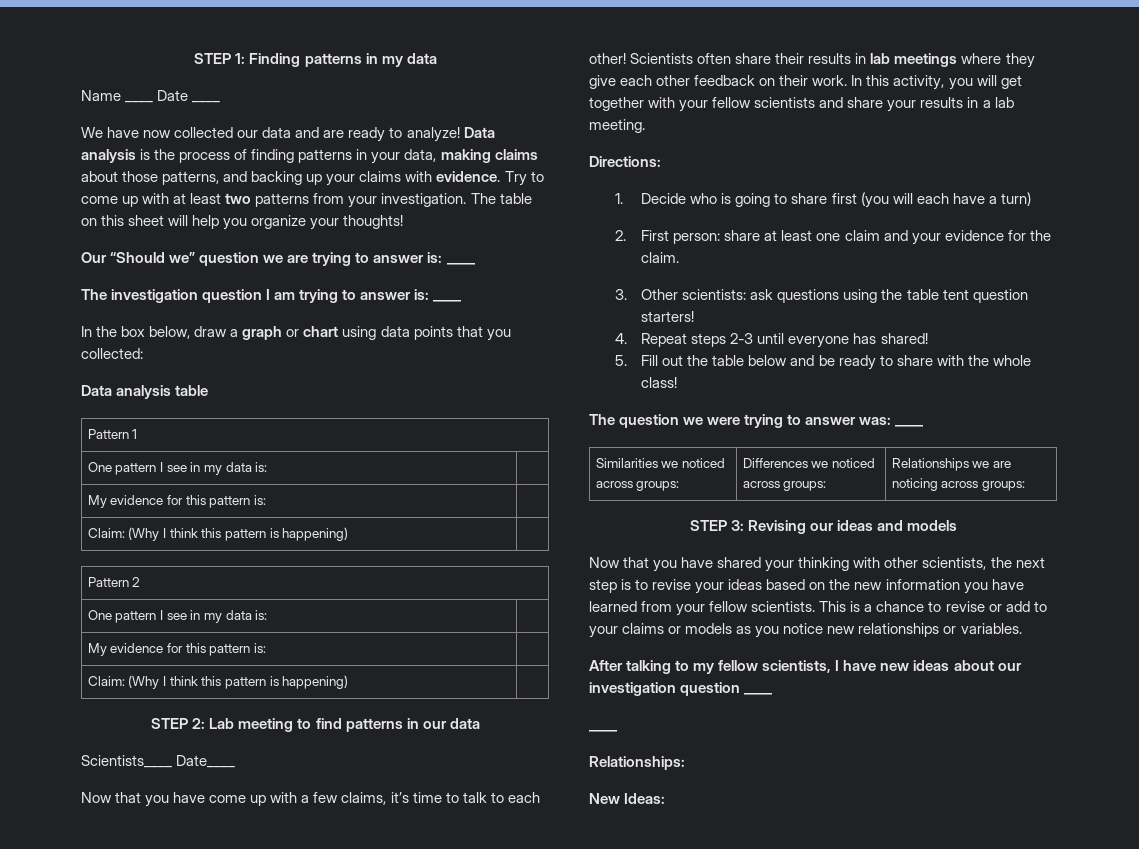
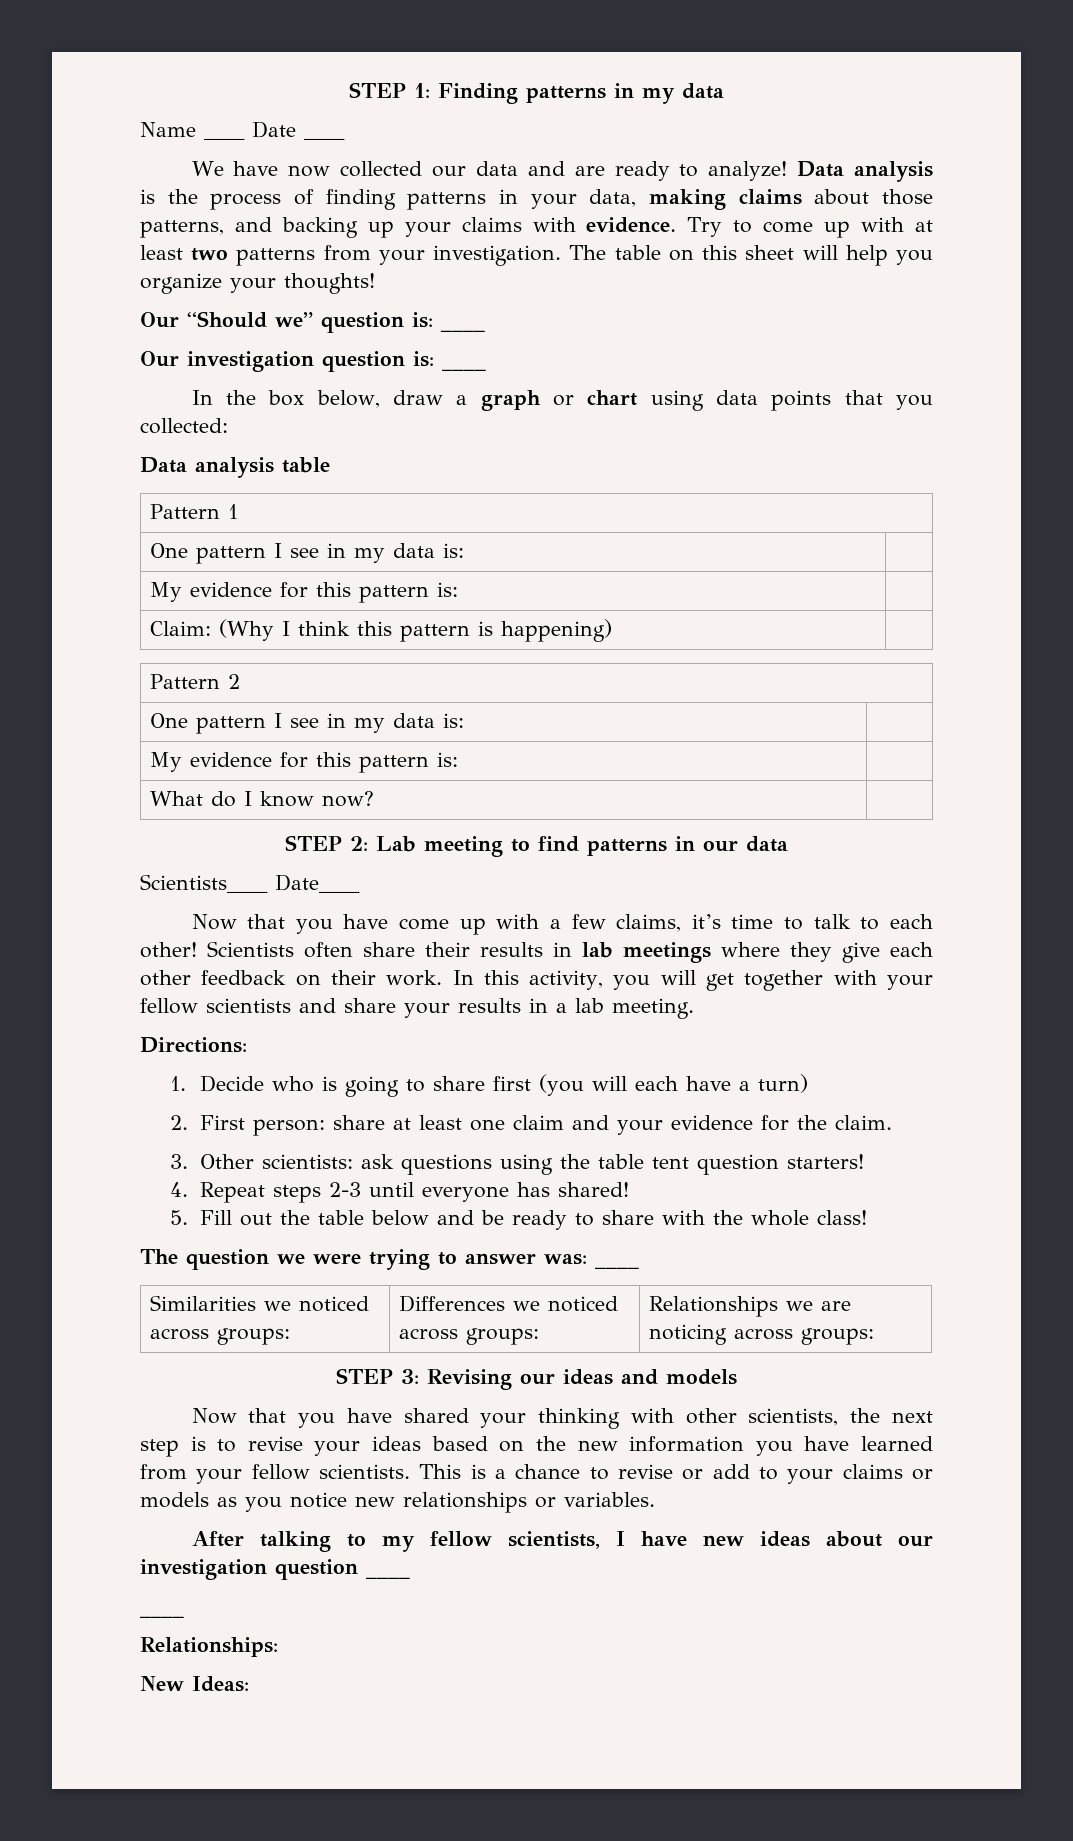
[263,252,443,266] [446,263,476,265] [81,289,412,303] we are trying to answer is: ____ // The investigation question I am trying to answer -> [412,312,485,332] [140,351,405,372] is: ____ // Our investigation question
[87,675,349,689] Claim: (Why I think this pattern is happening) -> [149,791,374,807] What do I know now?

